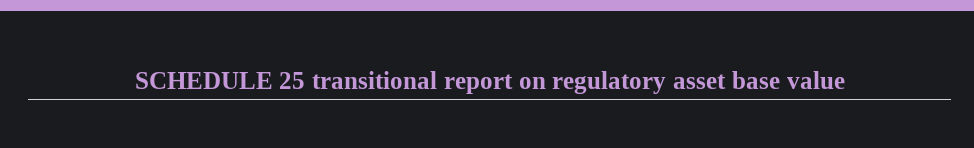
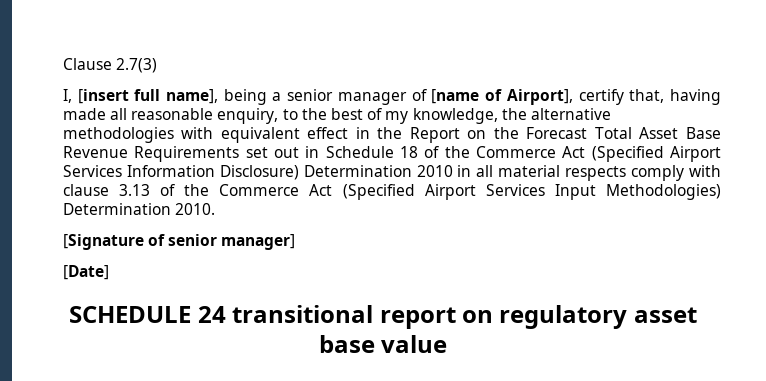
[134,72,306,89] SCHEDULE 25 -> [62,58,158,73] [62,89,722,105] [62,108,611,124] [62,127,721,143] [62,146,722,162] [62,165,722,181] [62,184,722,200] [62,203,216,215] [62,234,296,250] [62,265,109,280] [69,306,226,323] Clause 2.7(3) // I, [insert full name], being a senior manager of [name of Airport], certify that, having made all reasonable enquiry, to the best of my knowledge, the alternative methodologies with equivalent effect in the Report on the Forecast Total Asset Base Revenue Requirements set out in Schedule 18 of the Commerce Act (Specified Airport Services Information Disclosure) Determination 2010 in all material respects comply with clause 3.13 of the Commerce Act (Specified Airport Services Input Methodologies) Determination 2010. // [Signature of senior manager] // [Date] // SCHEDULE 24

